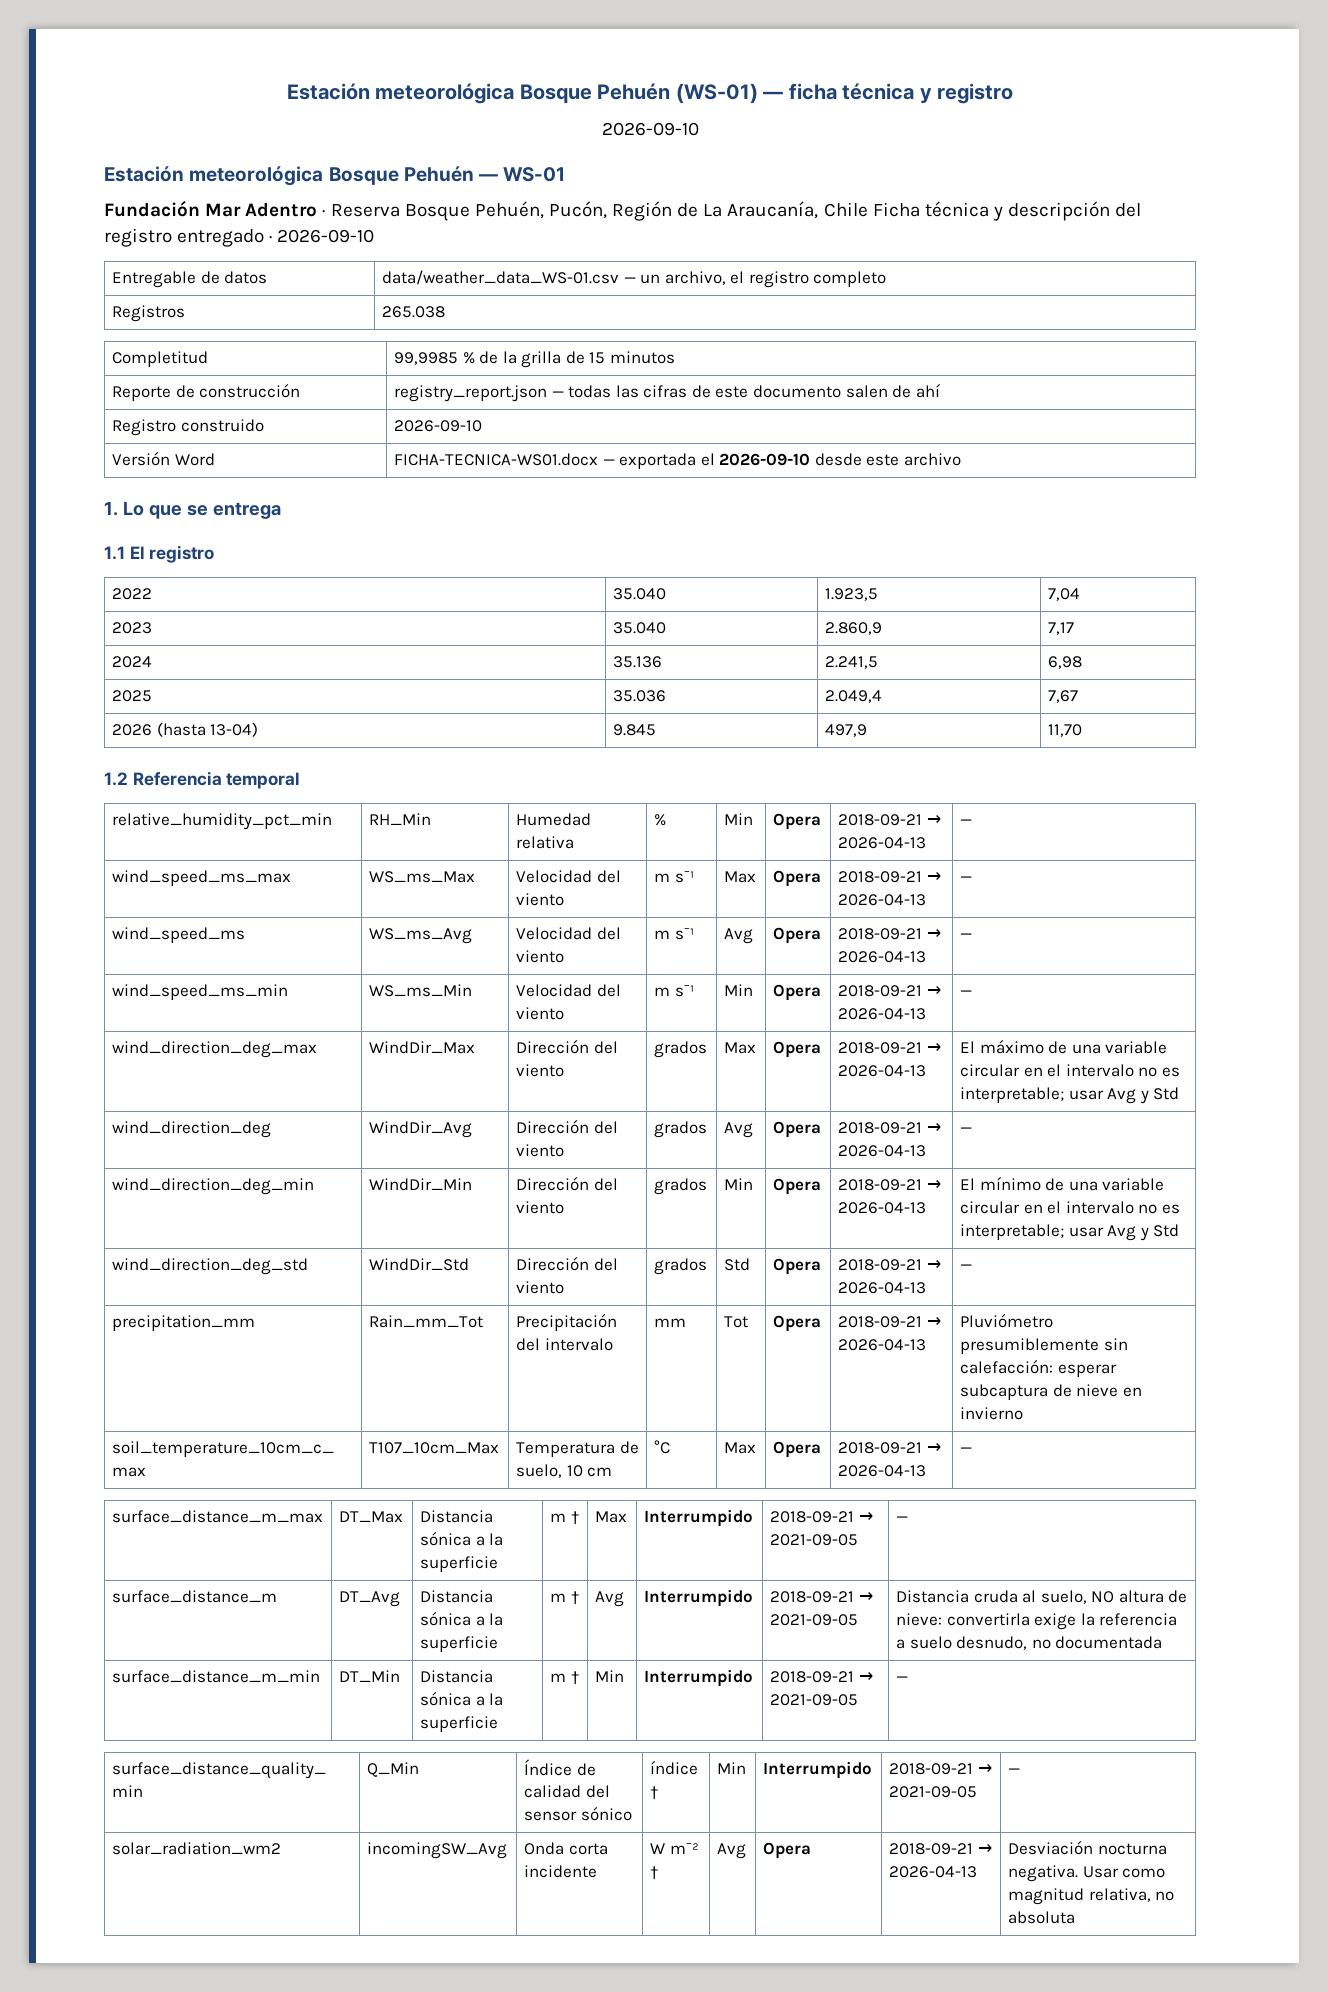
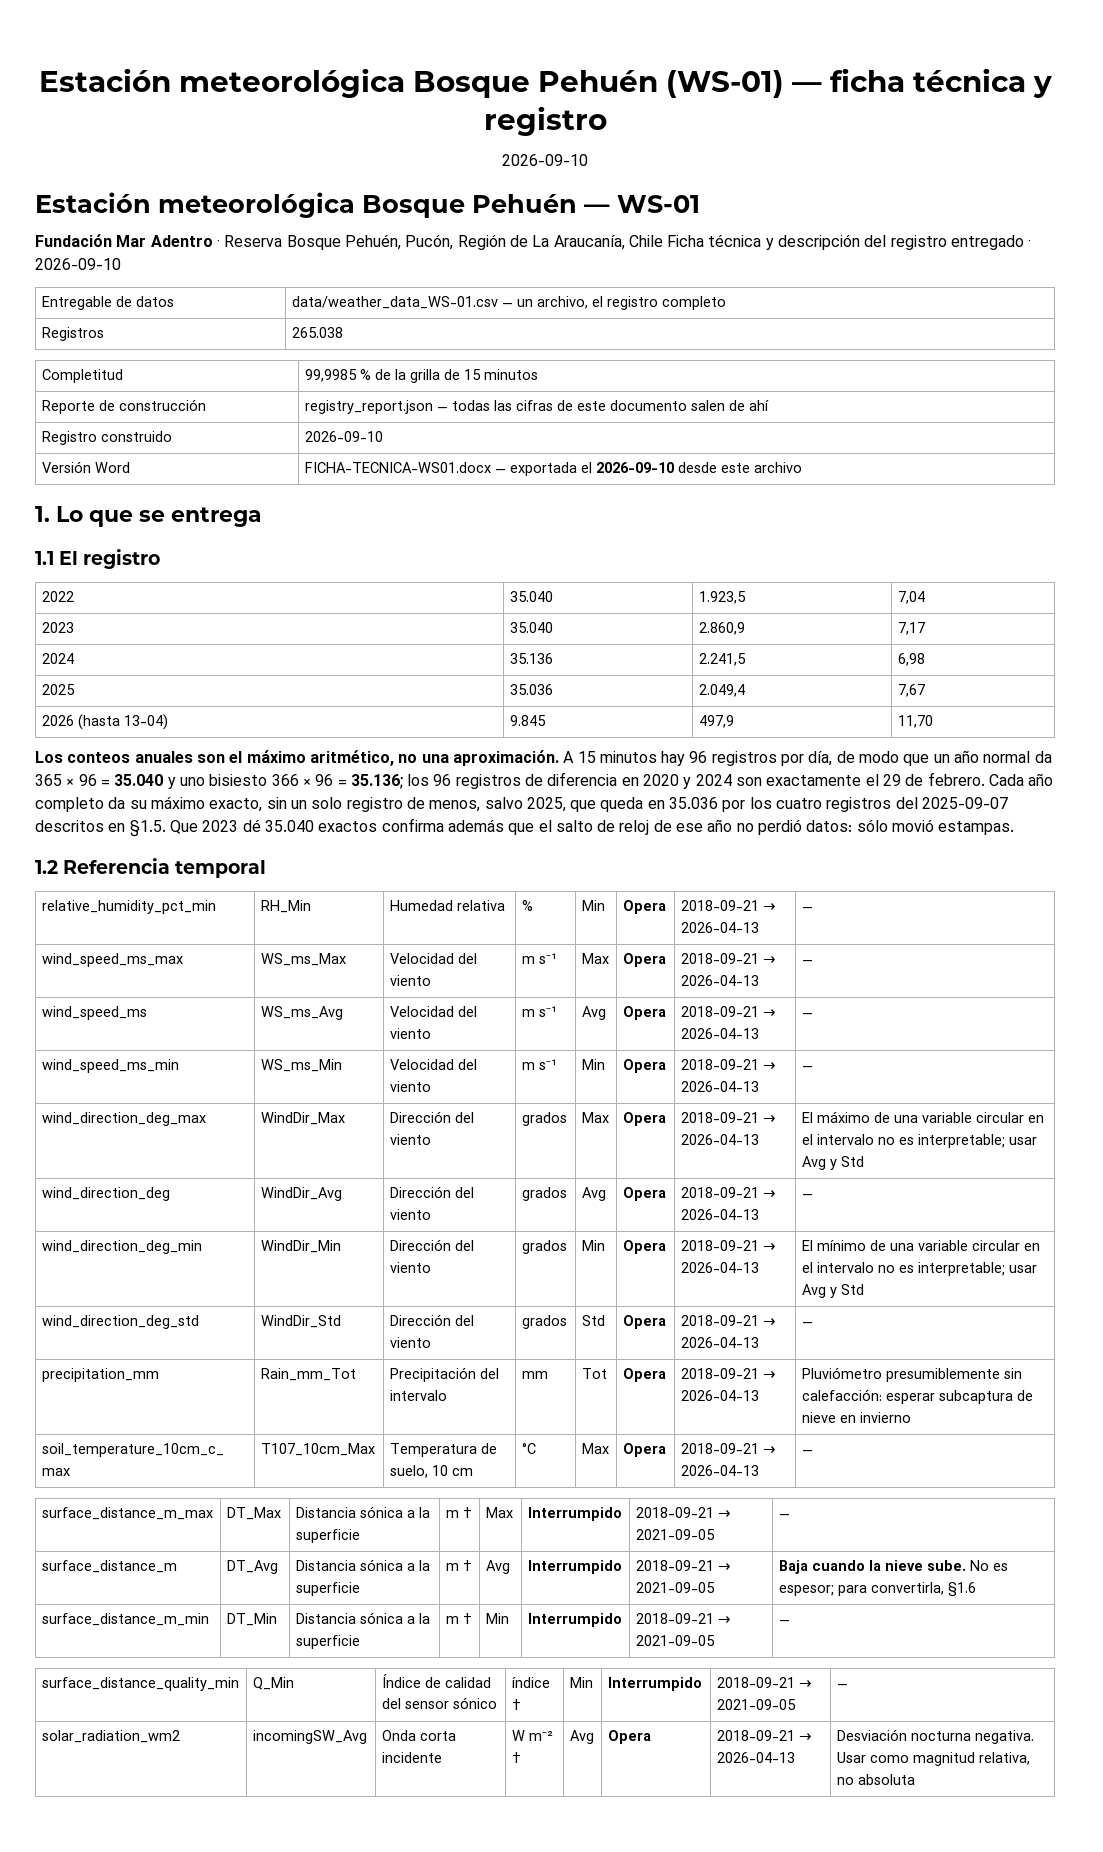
(1082, 730) none -> [35,750,1052,766] [35,772,1054,789] [35,796,1009,812] [35,818,1015,837] // Los conteos anuales son el máximo aritmético, no una aproximación. A 15 minutos hay 96 registros por día, de modo que un año normal da 365 × 96 = 35.040 y uno bisiesto 366 × 96 = 35.136; los 96 registros de diferencia en 2020 y 2024 son exactamente el 29 de febrero. Cada año completo da su máximo exacto, sin un solo registro de menos, salvo 2025, que queda en 35.036 por los cuatro registros del 2025-09-07 descritos en §1.5. Que 2023 dé 35.040 exactos confirma además que el salto de reloj de ese año no perdió datos: sólo movió estampas.
[895,1590,1188,1604] [895,1613,1178,1630] [895,1636,1163,1650] Distancia cruda al suelo, NO altura de nieve: convertirla exige la referencia a suelo desnudo, no documentada -> [778,1560,1008,1574] [778,1582,976,1597] Baja cuando la nieve sube. No es espesor; para convertirla, §1.6

